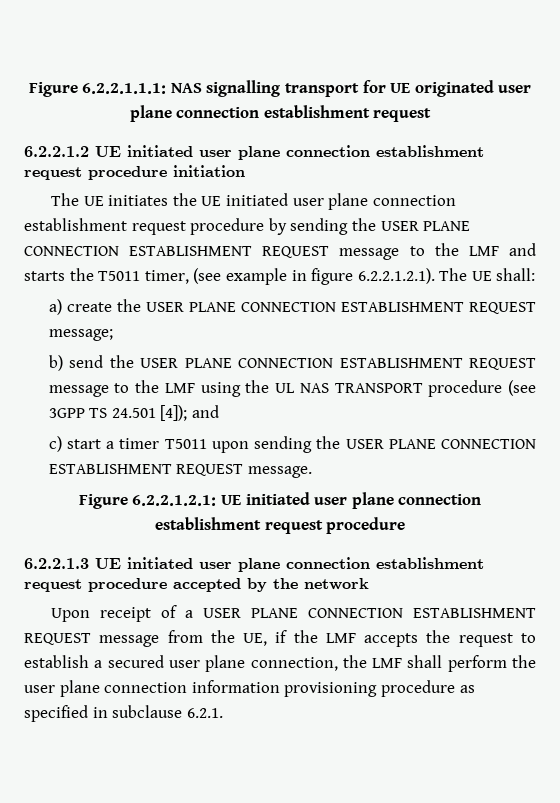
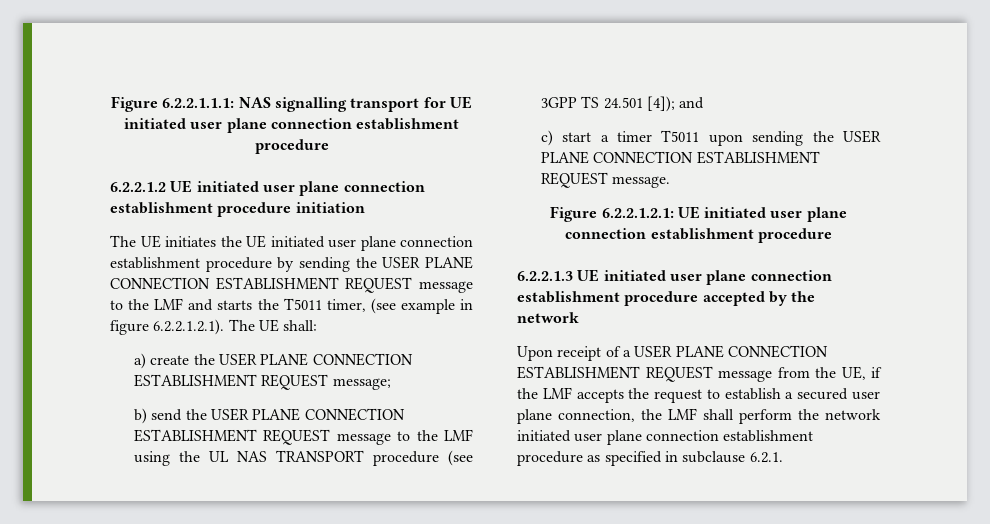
[414,80,532,97] [129,105,432,122] originated user plane connection establishment request -> [123,118,460,133] [254,139,329,154] initiated user plane connection establishment procedure
[24,167,82,180] request -> (213, 208) none
[131,221,186,235] request -> (200, 263) none
[264,520,323,534] request -> (754, 234) none
[24,579,82,592] request -> (620, 297) none
[24,680,378,697] user plane connection information provisioning -> [825,409,881,420] [517,430,814,445] network initiated user plane connection establishment

